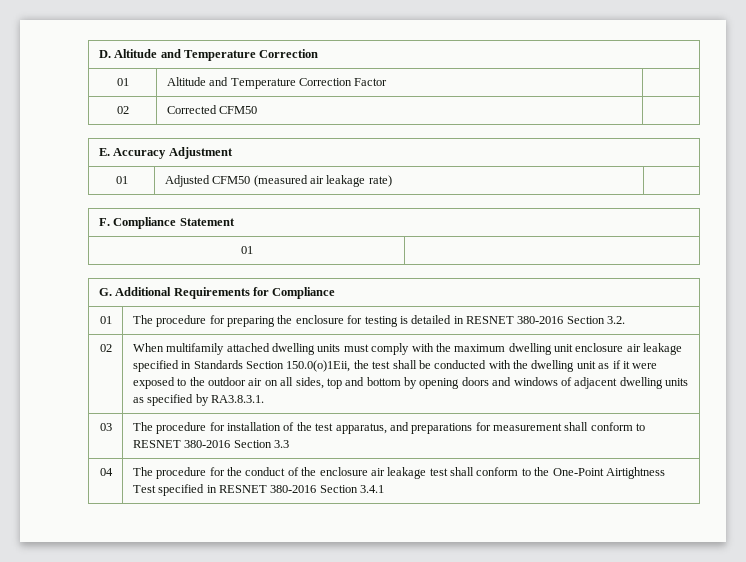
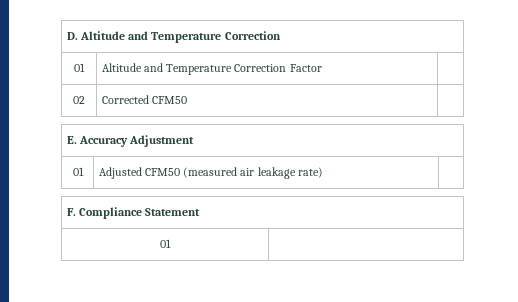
[98,287,336,299] [99,316,112,324] [132,315,626,327] [99,344,112,352] [132,343,683,355] [132,360,658,372] [132,377,689,389] [132,394,265,406] [99,423,112,431] [132,422,646,434] [132,440,290,448] [99,468,113,476] [132,467,665,479] [132,484,385,496] // G. Additional Requirements for Compliance // 01 | The procedure for preparing the enclosure for testing is detailed in RESNET 380-2016 Section 3.2. // 02 | When multifamily attached dwelling units must comply with the maximum dwelling unit enclosure air leakage specified in Standards Section 150.0(o)1Eii, the test shall be conducted with the dwelling unit as if it were exposed to the outdoor air on all sides, top and bottom by opening doors and windows of adjacent dwelling units as specified by RA3.8.3.1. // 03 | The procedure for installation of the test apparatus, and preparations for measurement shall conform to RESNET 380-2016 Section 3.3 // 04 | The procedure for the conduct of the enclosure air leakage test shall conform to the One-Point Airtightness Test specified in RESNET 380-2016 Section 3.4.1 -> (171, 243) none

